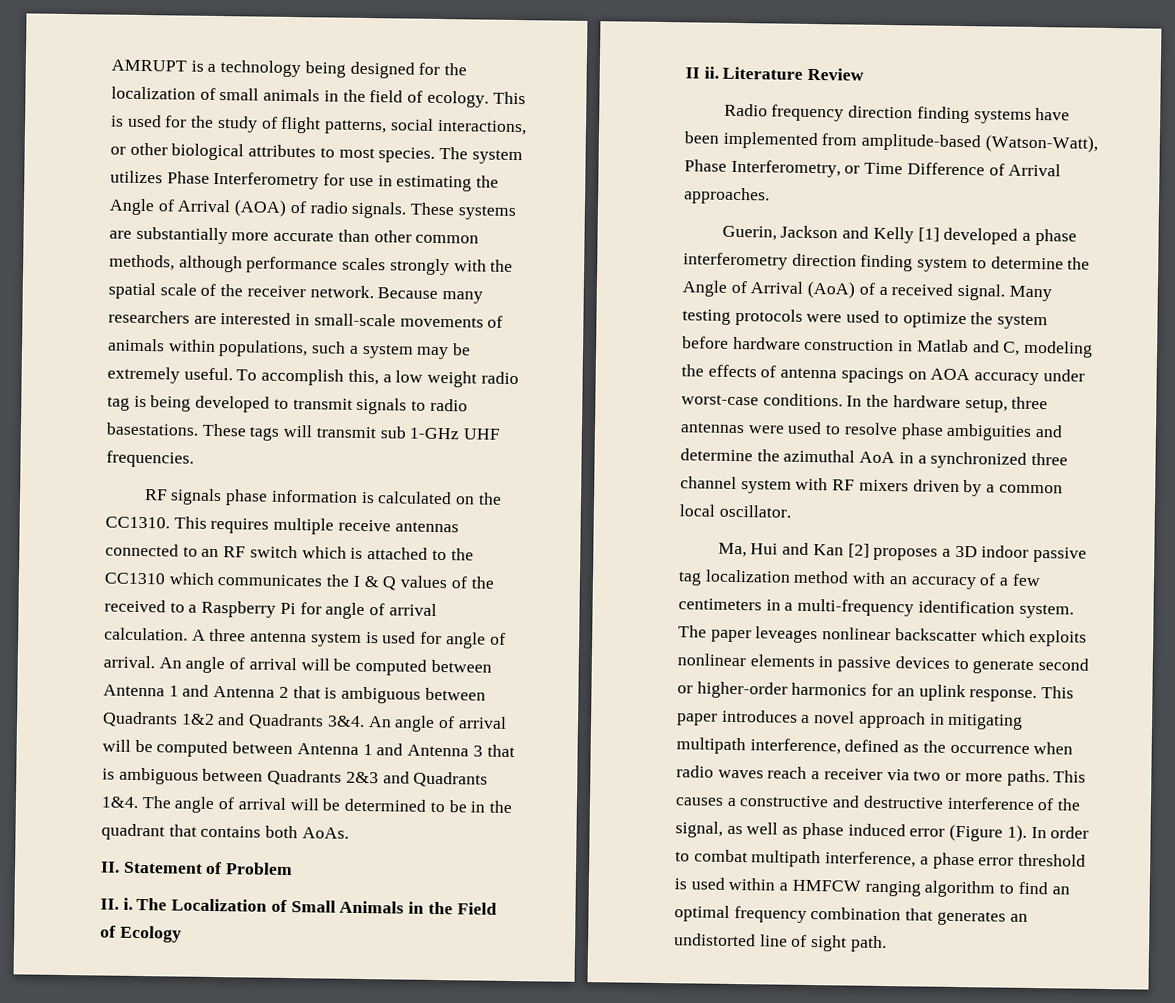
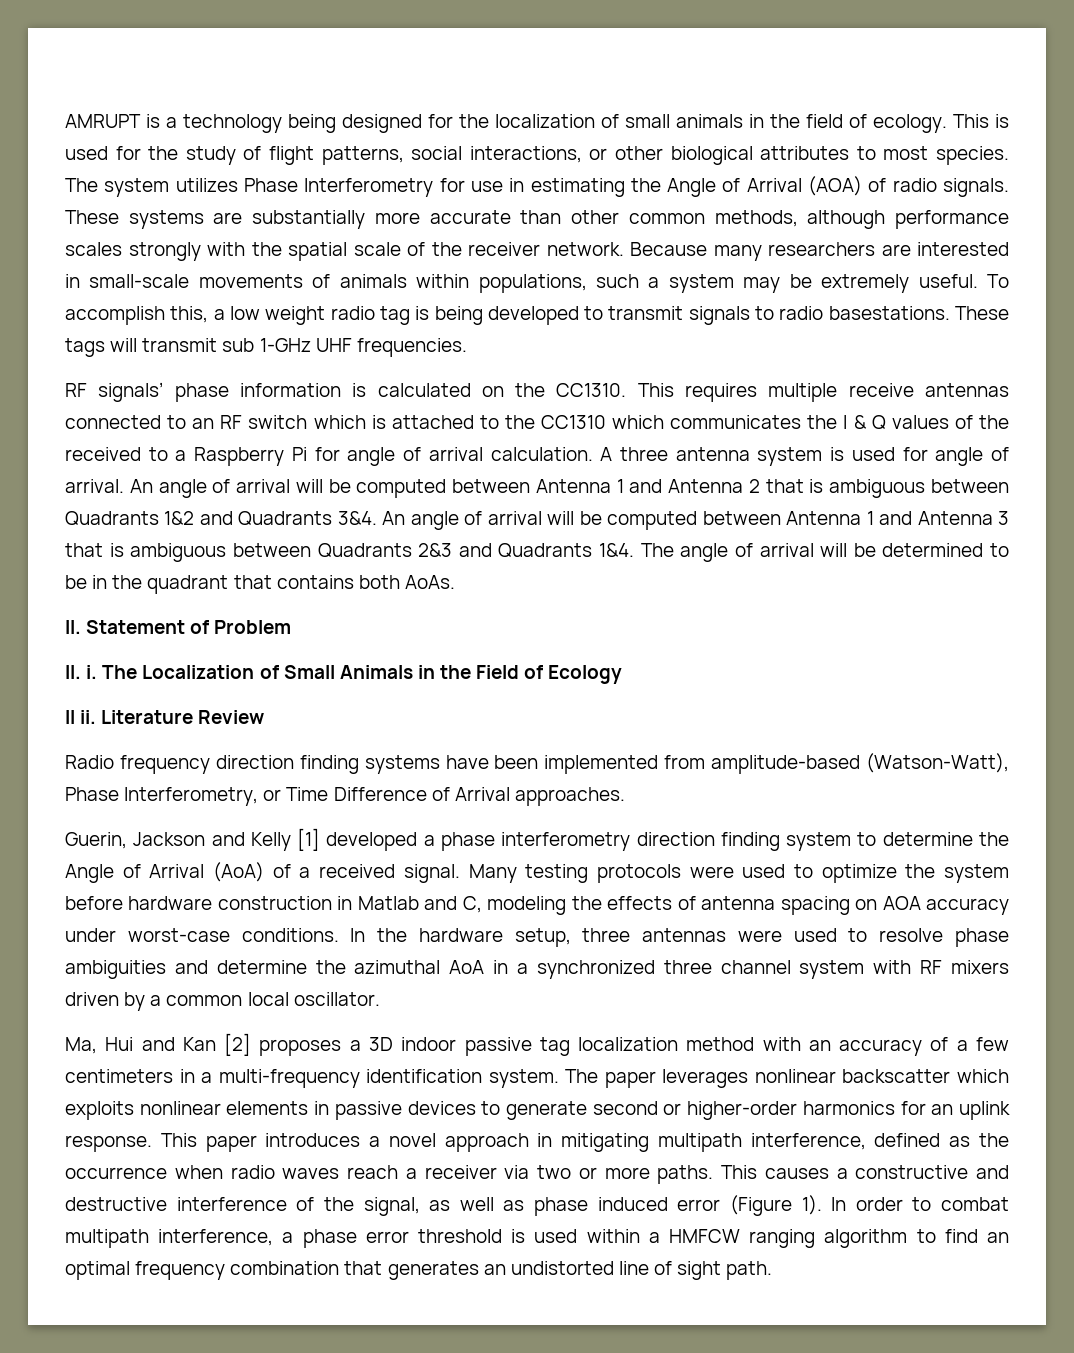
[170,488,223,506] signals -> [98,382,164,402] signals’
[840,367,904,384] spacings -> [780,896,850,915] spacing
[755,626,819,644] leveages -> [662,1069,749,1088] leverages

